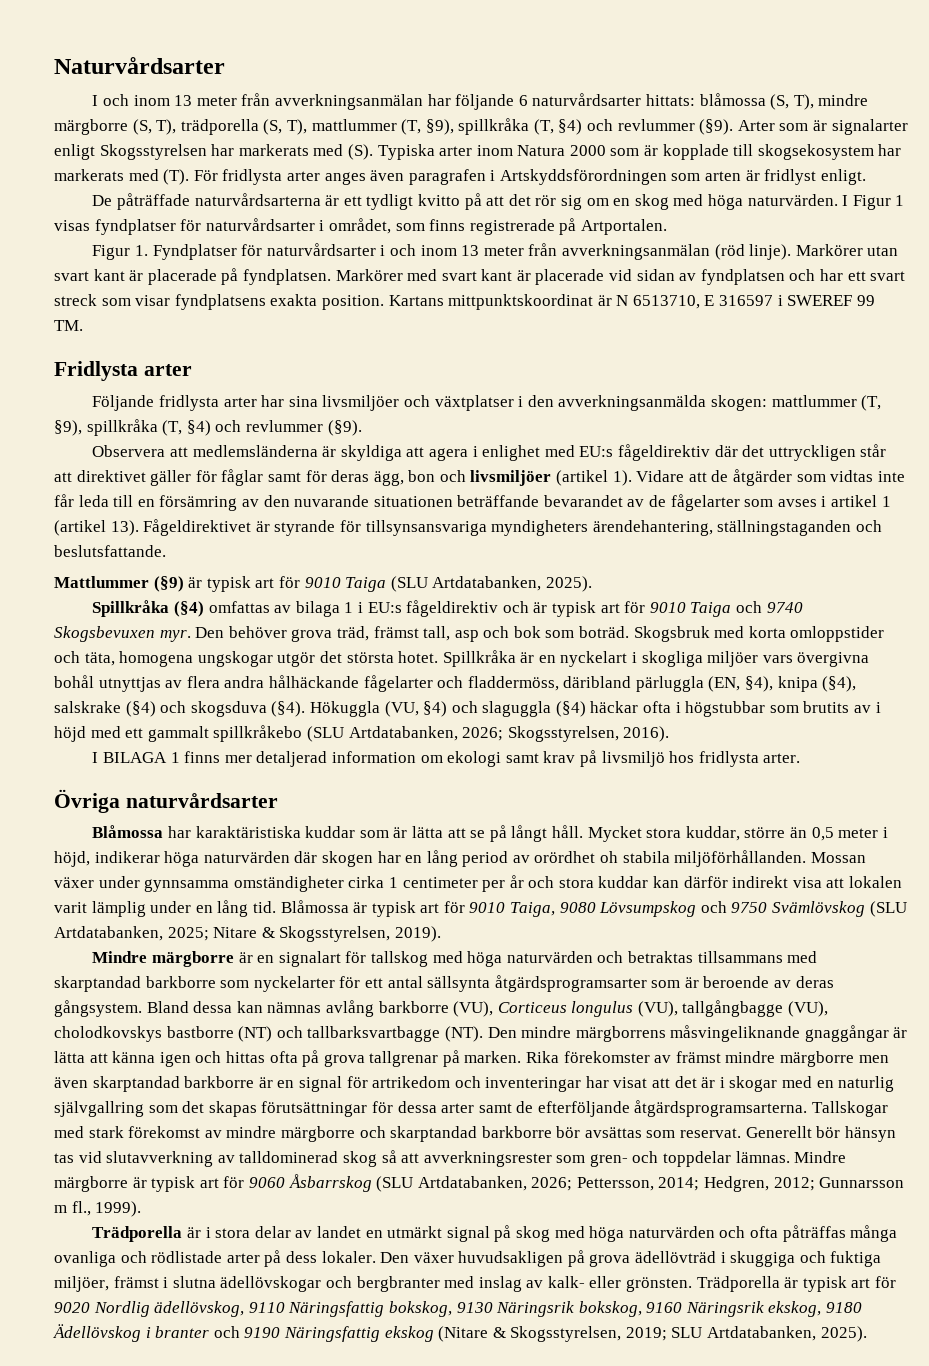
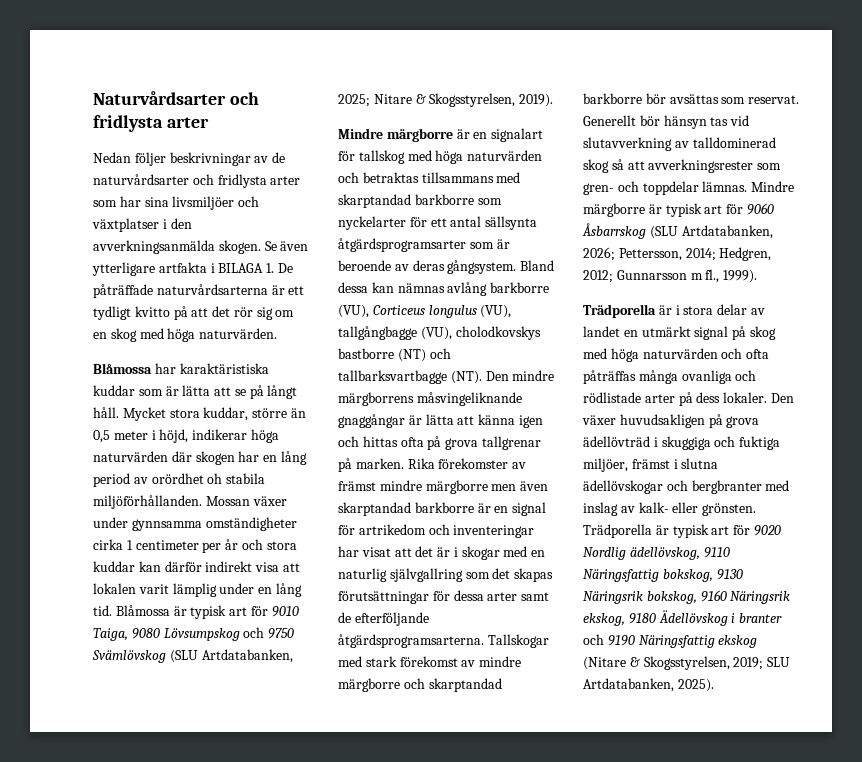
[92,93,869,110] [54,118,908,135] [54,144,902,160] [54,169,866,185] // I och inom 13 meter från avverkningsanmälan har följande 6 naturvårdsarter hittats: blåmossa (S, T), mindre märgborre (S, T), trädporella (S, T), mattlummer (T, §9), spillkråka (T, §4) och revlummer (§9). Arter som är signalarter enligt Skogsstyrelsen har markerats med (S). Typiska arter inom Natura 2000 som är kopplade till skogsekosystem har markerats med (T). För fridlysta arter anges även paragrafen i Artskyddsförordningen som arten är fridlyst enligt. // -> [229,92,259,105] [93,115,209,132] [93,152,286,166] [93,174,301,188] [93,196,260,210] [92,218,192,232] [93,240,309,254] [92,262,275,276] och fridlysta arter // Nedan följer beskrivningar av de naturvårdsarter och fridlysta arter som har sina livsmiljöer och växtplatser i den avverkningsanmälda skogen. Se även ytterligare artfakta i BILAGA 1.
[842,195,905,210] [54,218,667,235] [92,243,899,260] [54,268,906,285] [54,294,875,310] [54,320,83,331] [54,361,192,381] [92,395,882,411] [54,419,362,436] [92,444,887,461] [54,469,905,486] [54,494,891,511] [54,519,882,536] [54,545,166,557] [54,576,592,592] [92,600,803,617] [54,626,885,642] [54,650,870,667] [54,675,857,692] [54,701,881,717] [54,725,670,742] [92,750,801,767] [54,789,278,813] I Figur 1 visas fyndplatser för naturvårdsarter i området, som finns registrerade på Artportalen. // Figur 1. Fyndplatser för naturvårdsarter i och inom 13 meter från avverkningsanmälan (röd linje). Markörer utan svart kant är placerade på fyndplatsen. Markörer med svart kant är placerade vid sidan av fyndplatsen och har ett svart streck som visar fyndplatsens exakta position. Kartans mittpunktskoordinat är N 6513710, E 316597 i SWEREF 99 TM. // Fridlysta arter // Följande fridlysta arter har sina livsmiljöer och växtplatser i den avverkningsanmälda skogen: mattlummer (T, §9), spillkråka (T, §4) och revlummer (§9). // Observera att medlemsländerna är skyldiga att agera i enlighet med EU:s fågeldirektiv där det uttryckligen står att direktivet gäller för fåglar samt för deras ägg, bon och livsmiljöer (artikel 1). Vidare att de åtgärder som vidtas inte får leda till en försämring av den nuvarande situationen beträffande bevarandet av de fågelarter som avses i artikel 1 (artikel 13). Fågeldirektivet är styrande för tillsynsansvariga myndigheters ärendehantering, ställningstaganden och beslutsfattande. // Mattlummer (§9) är typisk art för 9010 Taiga (SLU Artdatabanken, 2025). // Spillkråka (§4) omfattas av bilaga 1 i EU:s fågeldirektiv och är typisk art för 9010 Taiga och 9740 Skogsbevuxen myr. Den behöver grova träd, främst tall, asp och bok som boträd. Skogsbruk med korta omloppstider och täta, homogena ungskogar utgör det största hotet. Spillkråka är en nyckelart i skogliga miljöer vars övergivna bohål utnyttjas av flera andra hålhäckande fågelarter och fladdermöss, däribland pärluggla (EN, §4), knipa (§4), salskrake (§4) och skogsduva (§4). Hökuggla (VU, §4) och slaguggla (§4) häckar ofta i högstubbar som brutits av i höjd med ett gammalt spillkråkebo (SLU Artdatabanken, 2026; Skogsstyrelsen, 2016). // I BILAGA 1 finns mer detaljerad information om ekologi samt krav på livsmiljö hos fridlysta arter. // Övriga naturvårdsarter -> (278, 333) none

